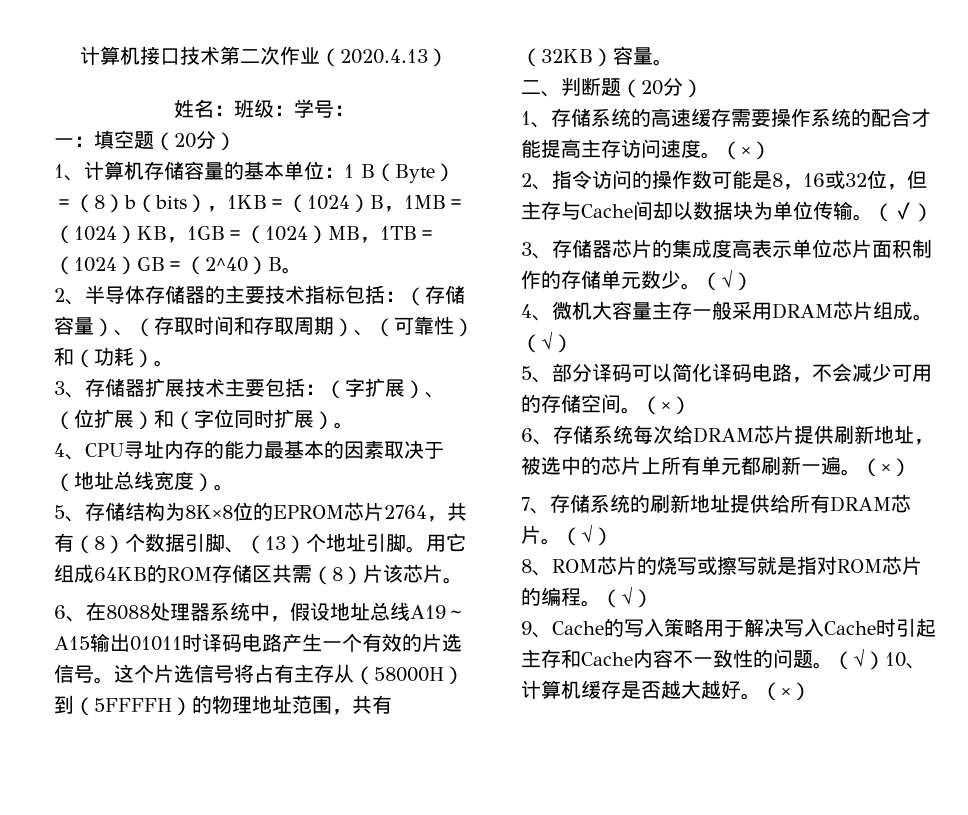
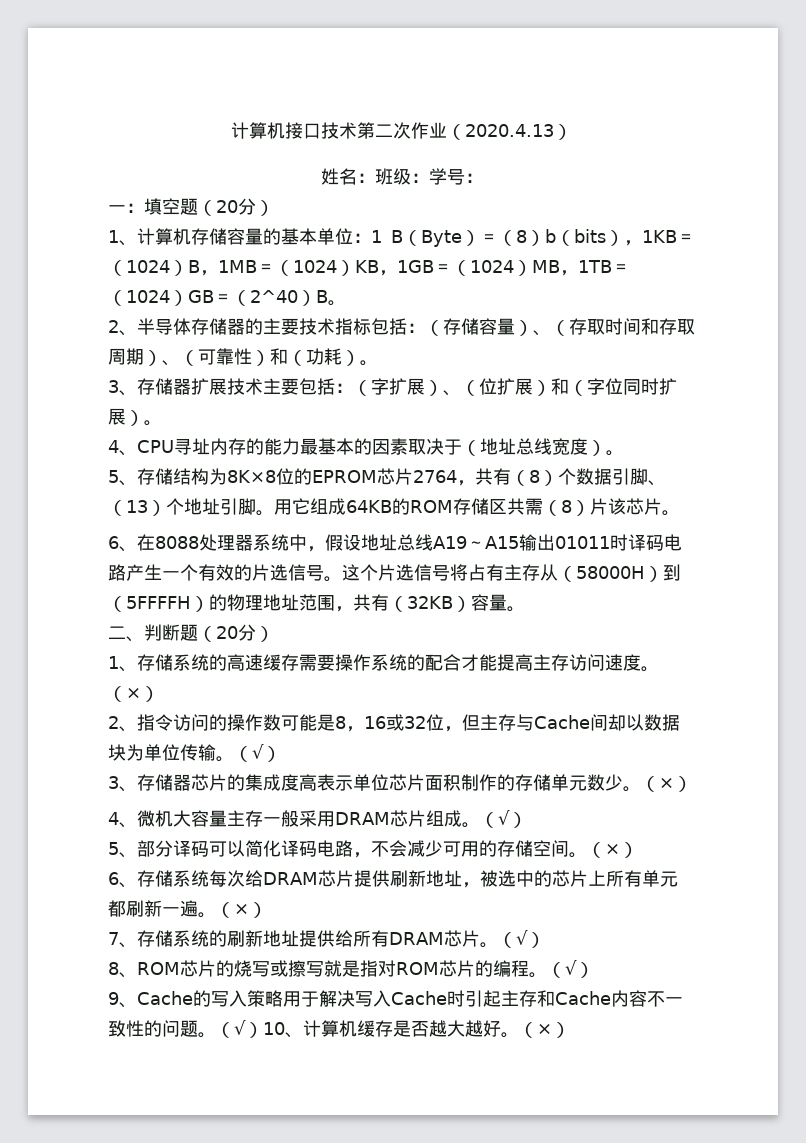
[893,202,913,220] ✓ -> [252,744,264,759] √
[721,270,733,288] √ -> [659,778,674,789] ×

